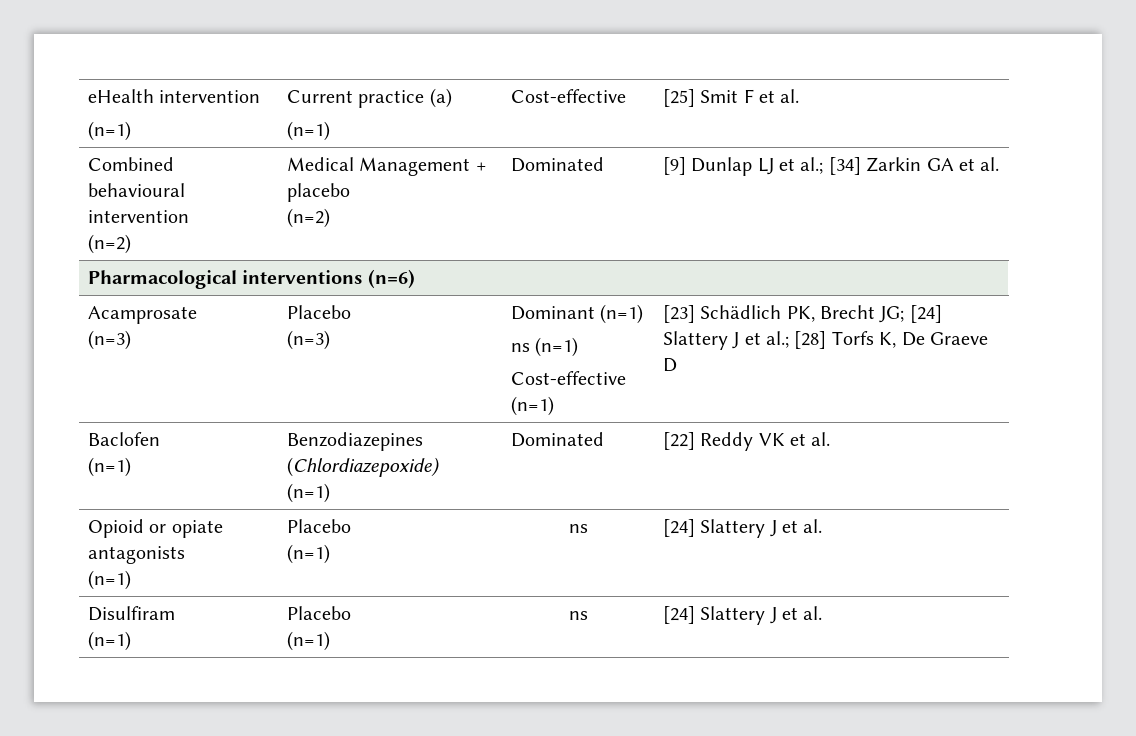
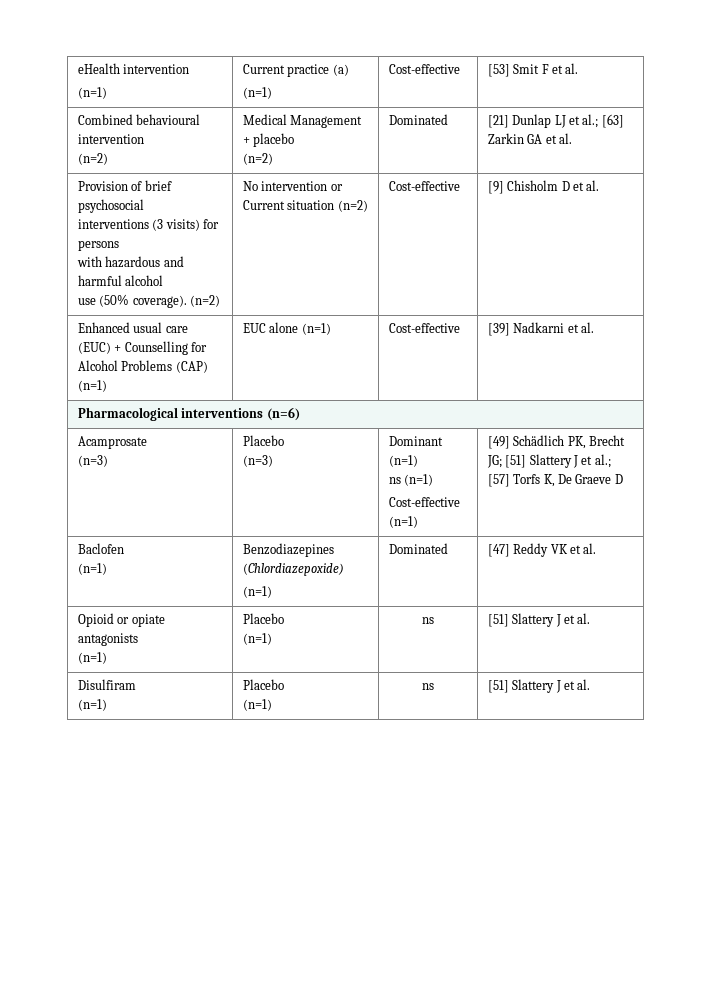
[662,89,695,107] [25] -> [487,64,510,77] [53]
[662,157,686,175] [9] -> [487,115,509,128] [21]
[828,157,861,175] [34] -> [601,114,624,128] [63]
(1000, 164) none -> [77,180,172,191] [77,199,144,213] [77,219,219,231] [77,240,119,251] [76,256,184,268] [77,275,164,286] [77,294,220,308] [242,181,343,191] [242,200,368,212] [388,181,460,191] [487,180,600,194] [77,322,188,333] [77,341,207,355] [77,360,208,373] [77,380,107,392] [242,322,331,335] [388,323,460,333] [487,322,594,336] // Provision of brief psychosocial // interventions (3 visits) for persons // with hazardous and harmful alcohol // use (50% coverage). (n=2) | No intervention or Current situation (n=2) | Cost-effective | [9] Chisholm D et al. // Enhanced usual care (EUC) + Counselling for Alcohol Problems (CAP) (n=1) | EUC alone (n=1) | Cost-effective | [39] Nadkarni et al.
[662,305,695,323] [23] -> [487,436,510,449] [49]
[909,305,942,323] [24] -> [505,455,527,468] [51]
[794,331,827,349] [28] -> [487,474,510,487] [57]
[662,432,695,450] [22] -> [487,544,510,557] [47]
[662,519,695,537] [24] -> [487,614,509,627] [51]
[662,606,695,624] [24] -> [487,680,509,693] [51]

